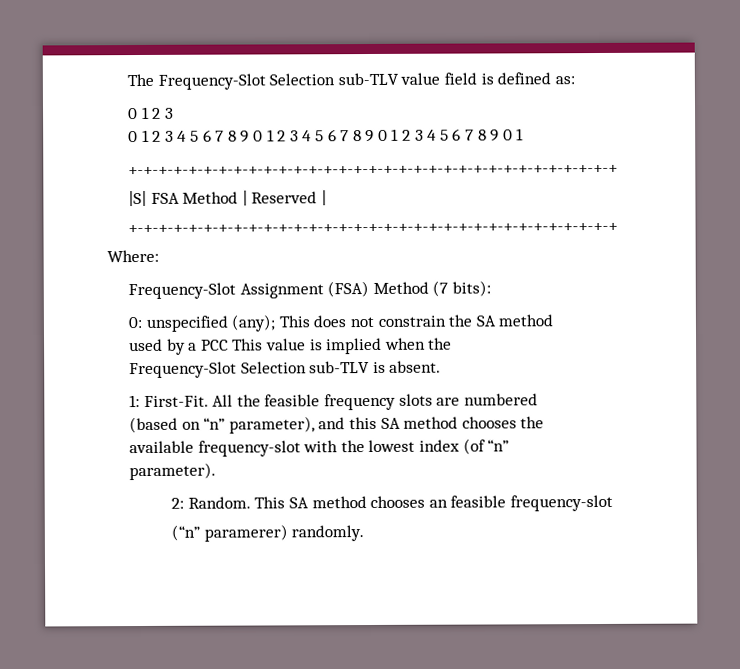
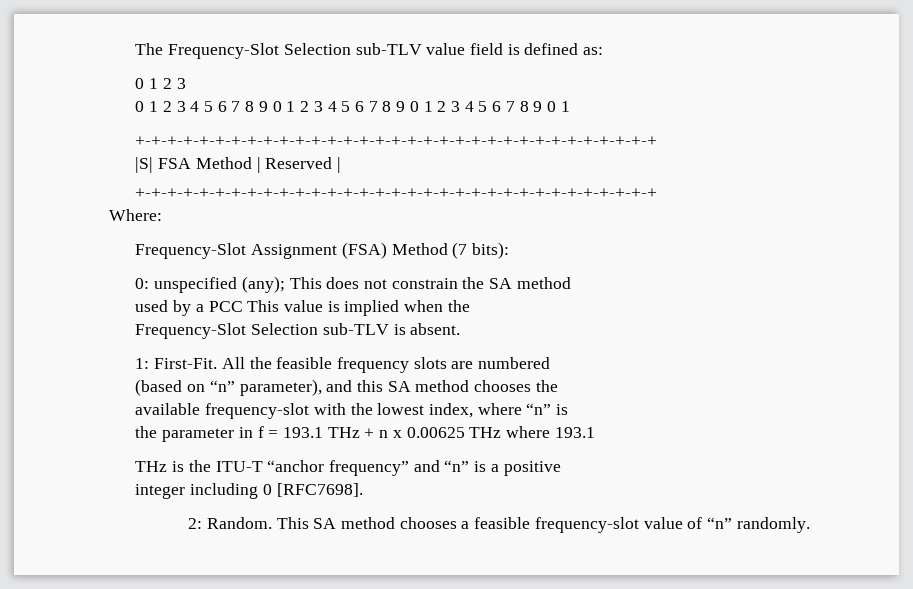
[419,438,510,455] [129,462,217,481] index (of “n” // parameter). -> [428,403,569,418] [135,426,595,442] [135,460,561,476] [135,483,363,499] index, where “n” is // the parameter in f = 193.1 THz + n x 0.00625 THz where 193.1 // THz is the ITU-T “anchor frequency” and “n” is a positive // integer including 0 [RFC7698].
[428,499,448,508] an -> [461,521,470,529] a
[171,524,288,542] // (“n” paramerer) -> [643,517,733,529] value of “n”

